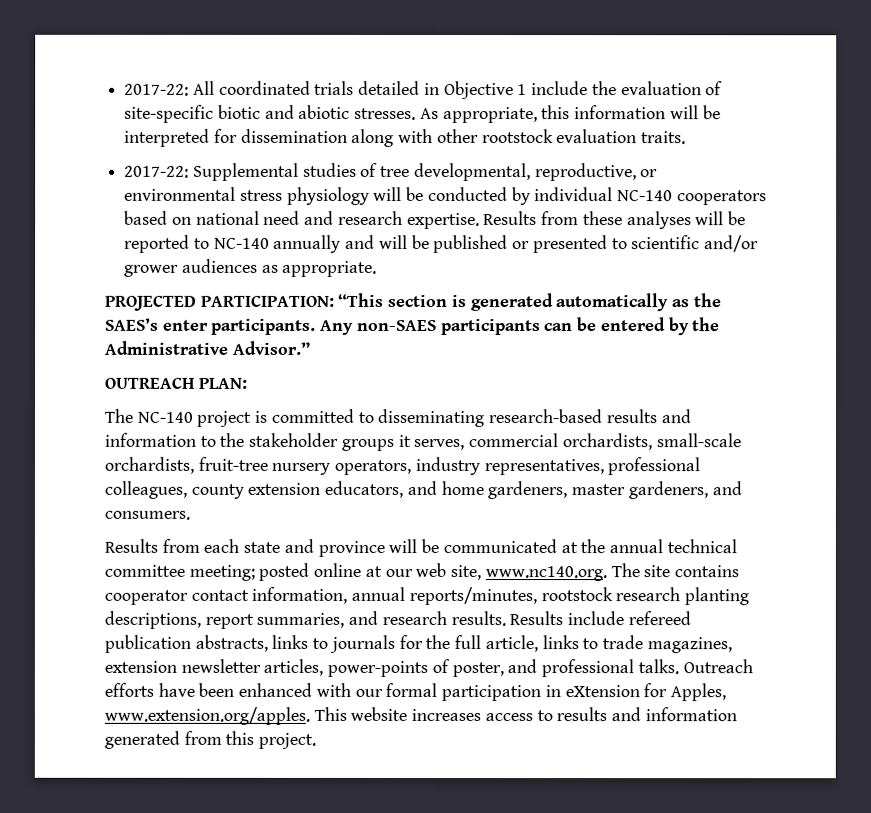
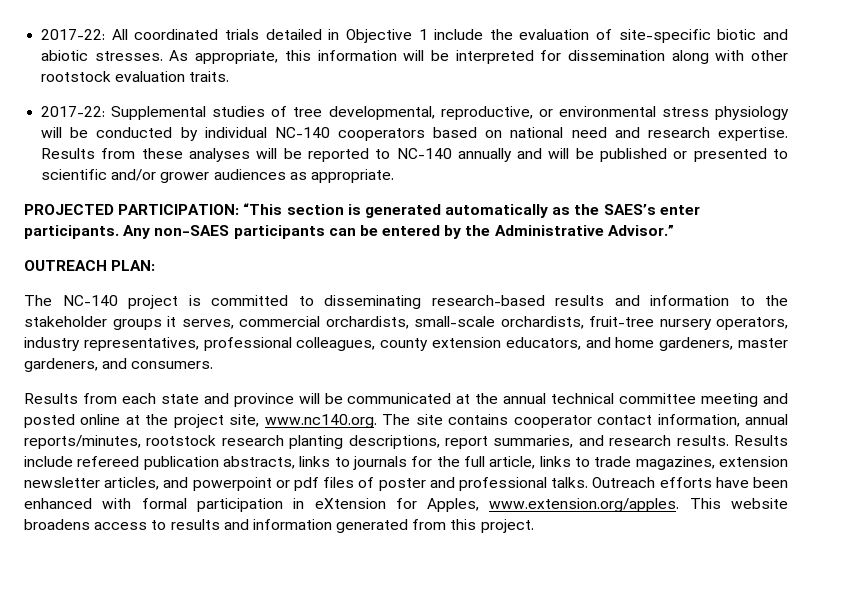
[188,564,255,581] meeting; -> [701,393,788,407] meeting and
[384,562,447,578] our web -> [145,414,224,428] the project
[327,658,504,678] power-points of poster, -> [163,477,426,491] and powerpoint or pdf files of poster
[354,688,383,697] our -> (132, 503) none
[411,708,482,722] increases -> [24,519,90,530] broadens

